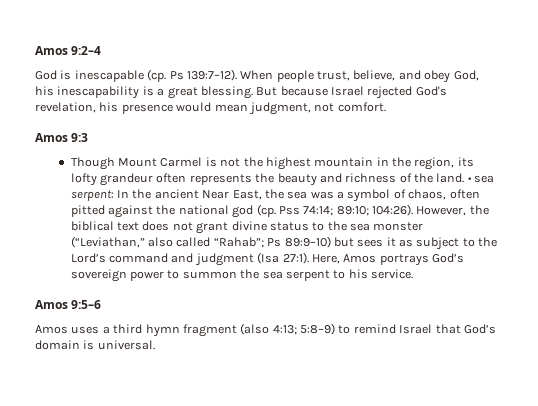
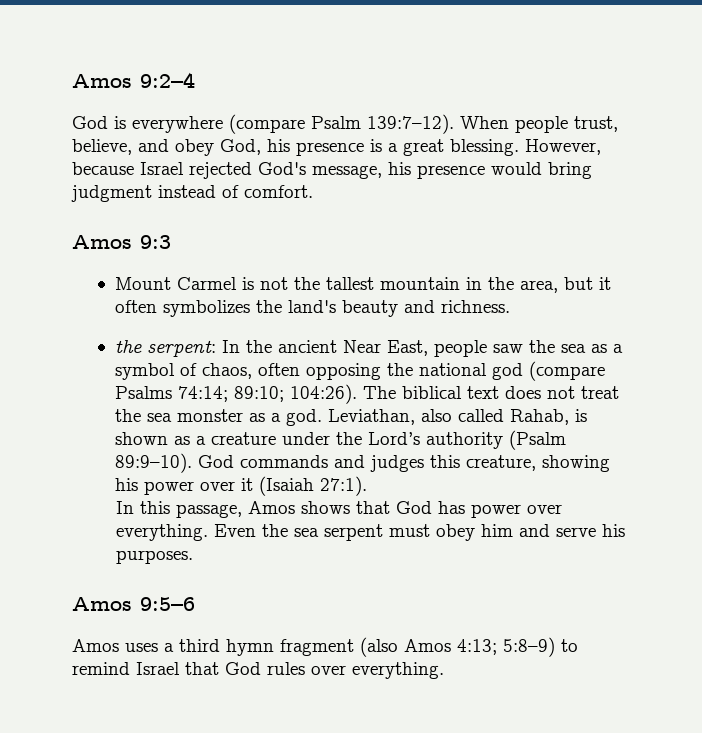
[74,69,184,82] inescapable (cp. Ps -> [132,114,361,134] everywhere (compare Psalm
[57,86,140,99] inescapability -> [296,142,364,156] presence
[256,87,278,96] But -> [525,139,601,155] However,
[35,102,96,113] revelation, -> [312,165,382,179] message,
[214,102,335,115] mean judgment, not -> [548,162,592,179] [71,185,239,202] bring judgment instead of
[70,157,115,170] Though -> (171, 242) none
[265,157,311,170] highest -> [326,277,375,290] tallest
[414,157,474,170] [70,173,495,186] region, its lofty grandeur often represents the beauty and richness of the land. • sea -> [520,277,612,293] [115,300,511,317] [115,340,143,353] area, but it often symbolizes the land's beauty and richness. // the
[264,189,334,199] the sea was -> [434,340,608,357] people saw the sea as
[70,205,154,218] pitted against -> [306,363,382,380] opposing
[256,204,300,217] (cp. Pss -> [529,361,606,381] [115,386,173,399] (compare Psalms
[416,205,489,216] However, the -> [363,386,397,399] The
[196,221,424,234] [70,236,498,250] [70,252,465,266] [70,269,414,282] grant divine status to the sea monster (“Leviathan,” also called “Rahab”; Ps 89:9–10) but sees it as subject to the Lord’s command and judgment (Isa 27:1). Here, Amos portrays God’s sovereign power to summon the sea serpent to his service. -> [581,386,620,399] [115,409,588,426] [115,430,567,450] [115,453,611,473] [115,476,368,496] [116,501,563,518] [116,524,626,541] [116,550,194,564] treat the sea monster as a god. Leviathan, also called Rahab, is shown as a creature under the Lord’s authority (Psalm 89:9–10). God commands and judges this creature, showing his power over it (Isaiah 27:1). // In this passage, Amos shows that God has power over everything. Even the sea serpent must obey him and serve his purposes.
(270, 329) none -> [404,639,451,652] Amos
[463,324,496,334] [35,340,155,350] God’s domain is universal. -> [225,662,444,679] God rules over everything.

